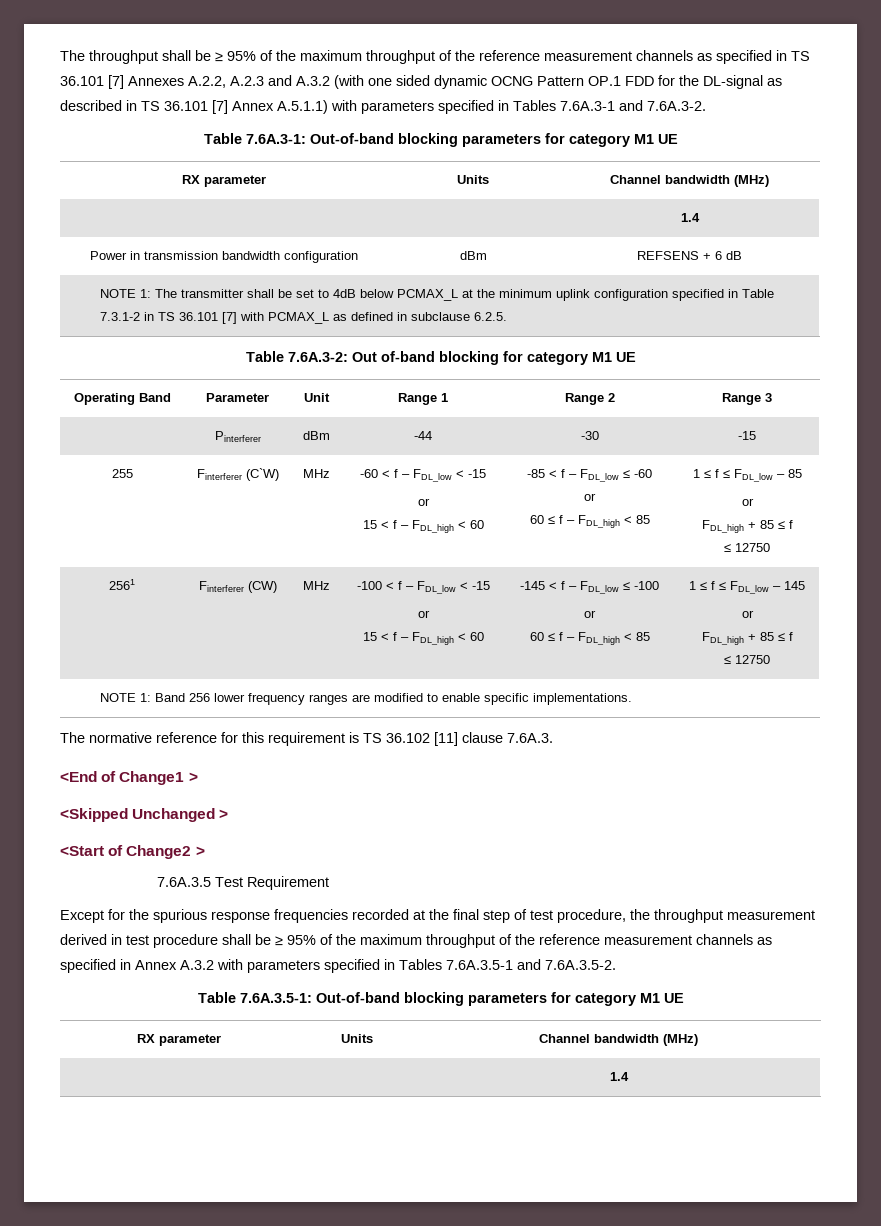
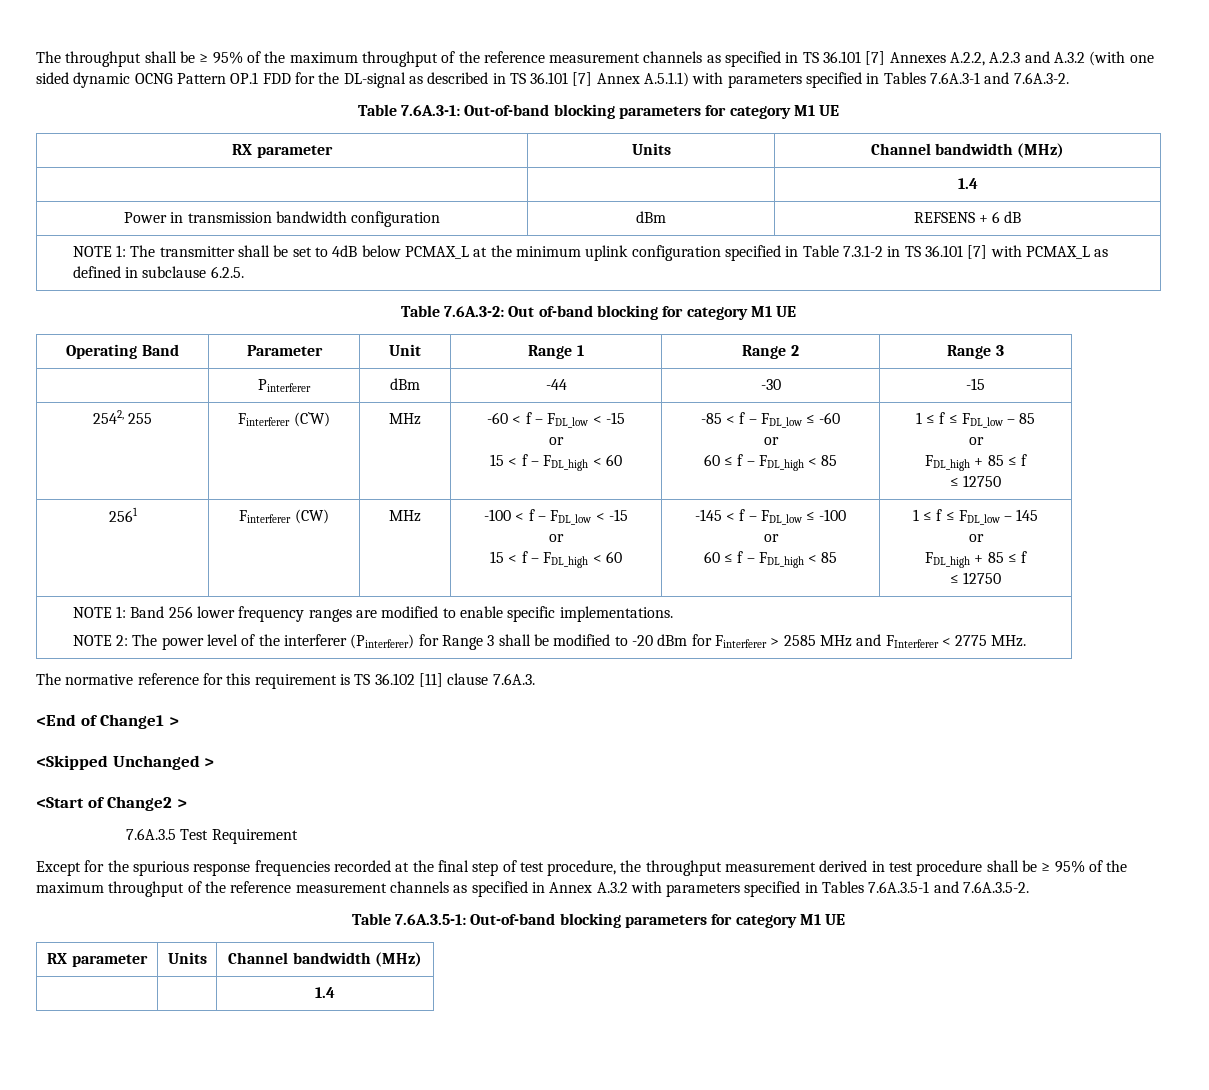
(756, 435) none -> [92,410,124,424] 2542,
(632, 699) none -> [72,634,1027,650] // NOTE 2: The power level of the interferer (Pinterferer) for Range 3 shall be modified to -20 dBm for Finterferer > 2585 MHz and FInterferer < 2775 MHz.

